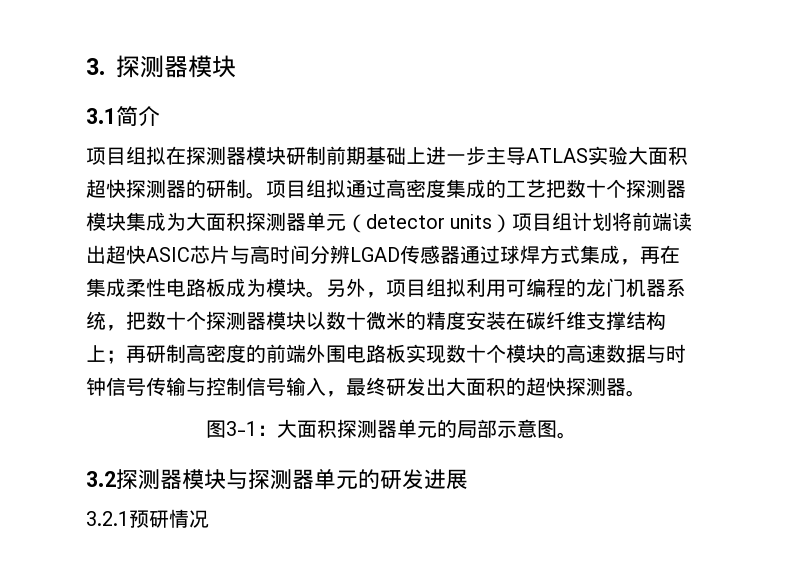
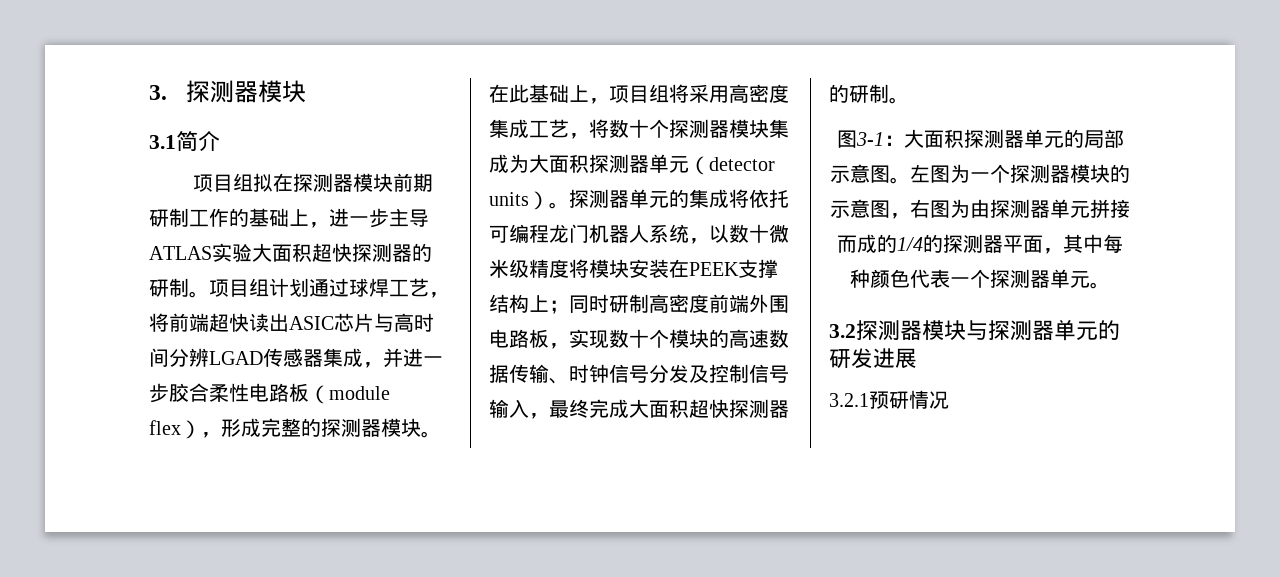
[286,146,426,165] 研制前期基础上 -> [393,173,434,192] [149,208,329,228] 前期研制工作的基础上，
[326,179,386,198] 拟通过 -> [269,278,449,298] [149,313,434,332] [149,348,443,368] [149,383,390,404] [149,418,441,439] [489,84,729,104] 计划通过球焊工艺，将前端超快读出ASIC芯片与高时间分辨LGAD传感器集成，并进一步胶合柔性电路板（module flex），形成完整的探测器模块。在此基础上，项目组将采用
[486,179,566,198] 的工艺把 -> [529,119,609,139] 工艺，将
[512,212,693,231] [86,245,680,265] [86,278,686,298] [86,311,586,331] 项目组计划将前端读出超快ASIC芯片与高时间分辨LGAD传感器通过球焊方式集成，再在集成柔性电路板成为模块。另外，项目组拟利用可编程的龙门机器系统，把数十个探测器模块以数十微米的精度安装在碳纤维 -> [549,189,789,209] [489,224,789,244] [489,259,739,278] 。探测器单元的集成将依托可编程龙门机器人系统，以数十微米级精度将模块安装在PEEK
[126,345,146,363] 再 -> [569,294,609,313] 同时
[246,344,266,363] 的 -> (709, 303) none
(406, 353) none -> [549,343,569,349] ，
[646,344,666,363] 与 -> [509,364,569,384] 传输、
[146,377,206,396] 传输与 -> [649,364,709,383] 分发及
[386,377,626,396] 研发出大面积的超快探测器 -> [589,399,789,418] [829,84,889,103] 完成大面积超快探测器的研制
(577, 435) none -> [910,164,1130,183] [830,199,1130,219] [837,234,1123,254] [850,269,1110,289] 左图为一个探测器模块的示意图，右图为由探测器单元拼接而成的1/4的探测器平面，其中每种颜色代表一个探测器单元。

